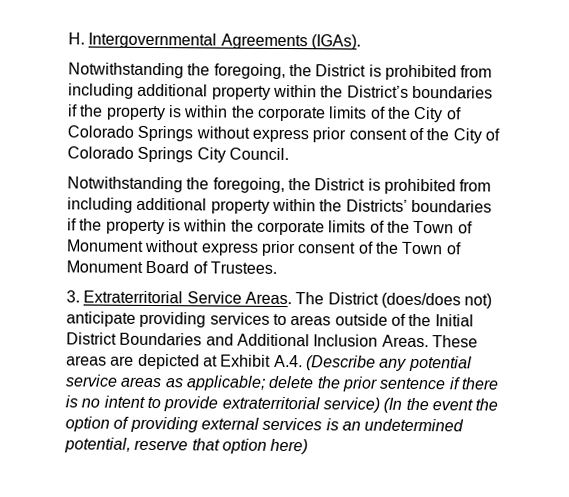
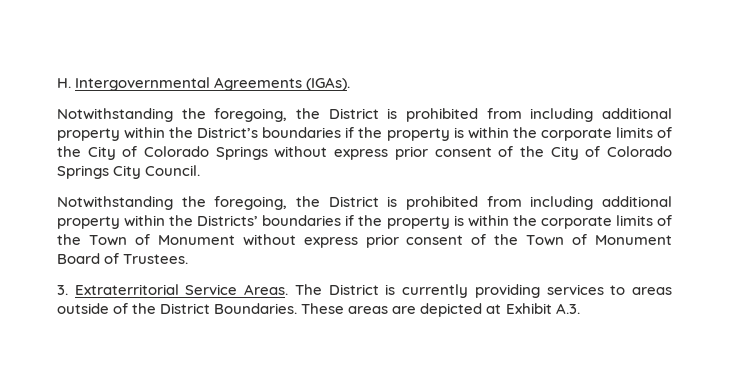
[380,292,493,309] [66,311,136,327] (does/does not) anticipate -> [385,284,469,298] is currently
[434,314,474,327] [66,332,429,348] Initial District Boundaries and Additional Inclusion Areas. -> [160,303,298,314] District Boundaries.
[273,354,472,372] [65,374,499,392] [65,395,499,413] [65,416,465,433] [64,437,309,455] A.4. (Describe any potential service areas as applicable; delete the prior sentence if there is no intent to provide extraterritorial service) (In the event the option of providing external services is an undetermined potential, reserve that option here) -> [555,303,580,314] A.3.

